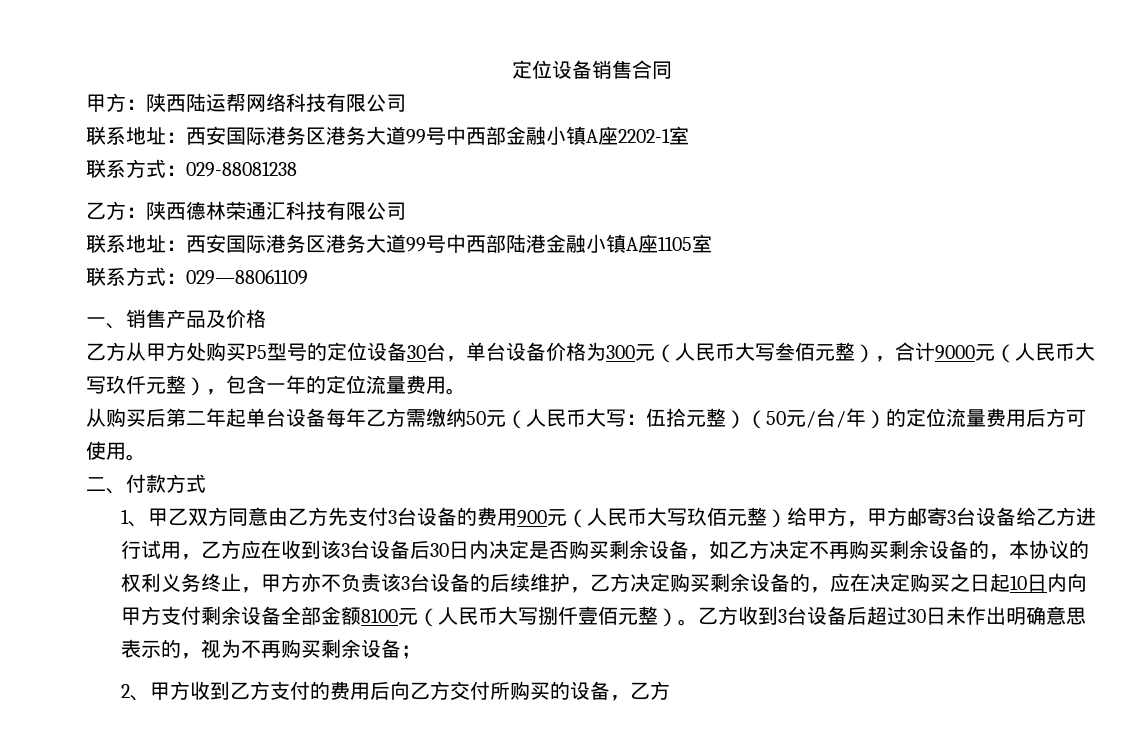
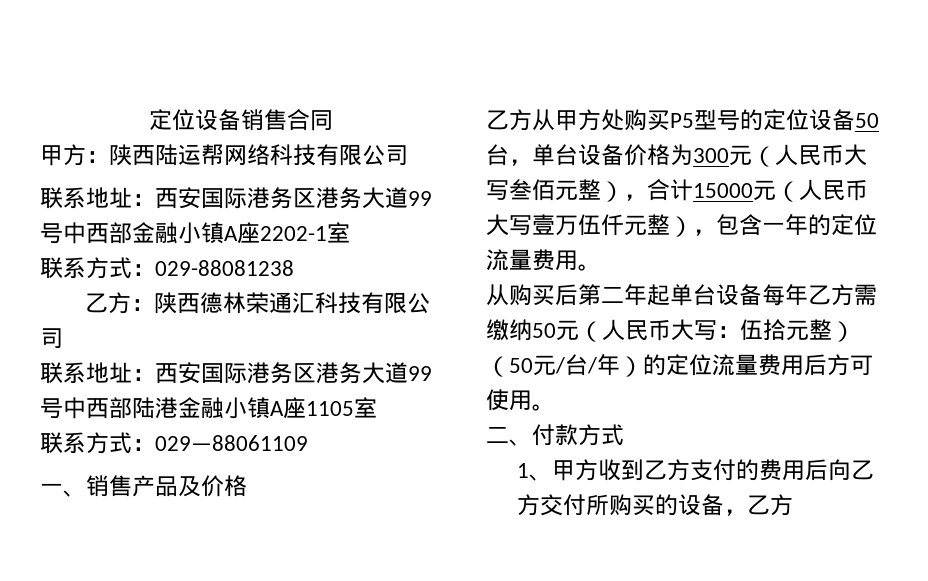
[407,345,426,359] 30 -> [855,113,879,128] 50
[935,342,1095,363] [86,375,126,394] 9000元（人民币大写玖 -> [693,179,868,202] [486,214,601,236] 15000元（人民币大写壹万伍
[168,507,1097,528] [121,540,1090,560] [121,573,1088,593] [121,606,1087,627] [121,639,422,659] [121,682,171,701] 乙双方同意由乙方先支付3台设备的费用900元（人民币大写玖佰元整）给甲方，甲方邮寄3台设备给乙方进行试用，乙方应在收到该3台设备后30日内决定是否购买剩余设备，如乙方决定不再购买剩余设备的，本协议的权利义务终止，甲方亦不负责该3台设备的后续维护，乙方决定购买剩余设备的，应在决定购买之日起10日内向甲方支付剩余设备全部金额8100元（人民币大写捌仟壹佰元整）。乙方收到3台设备后超过30日未作出明确意思表示的，视为不再购买剩余设备； // 2、甲 -> (576, 470) none

